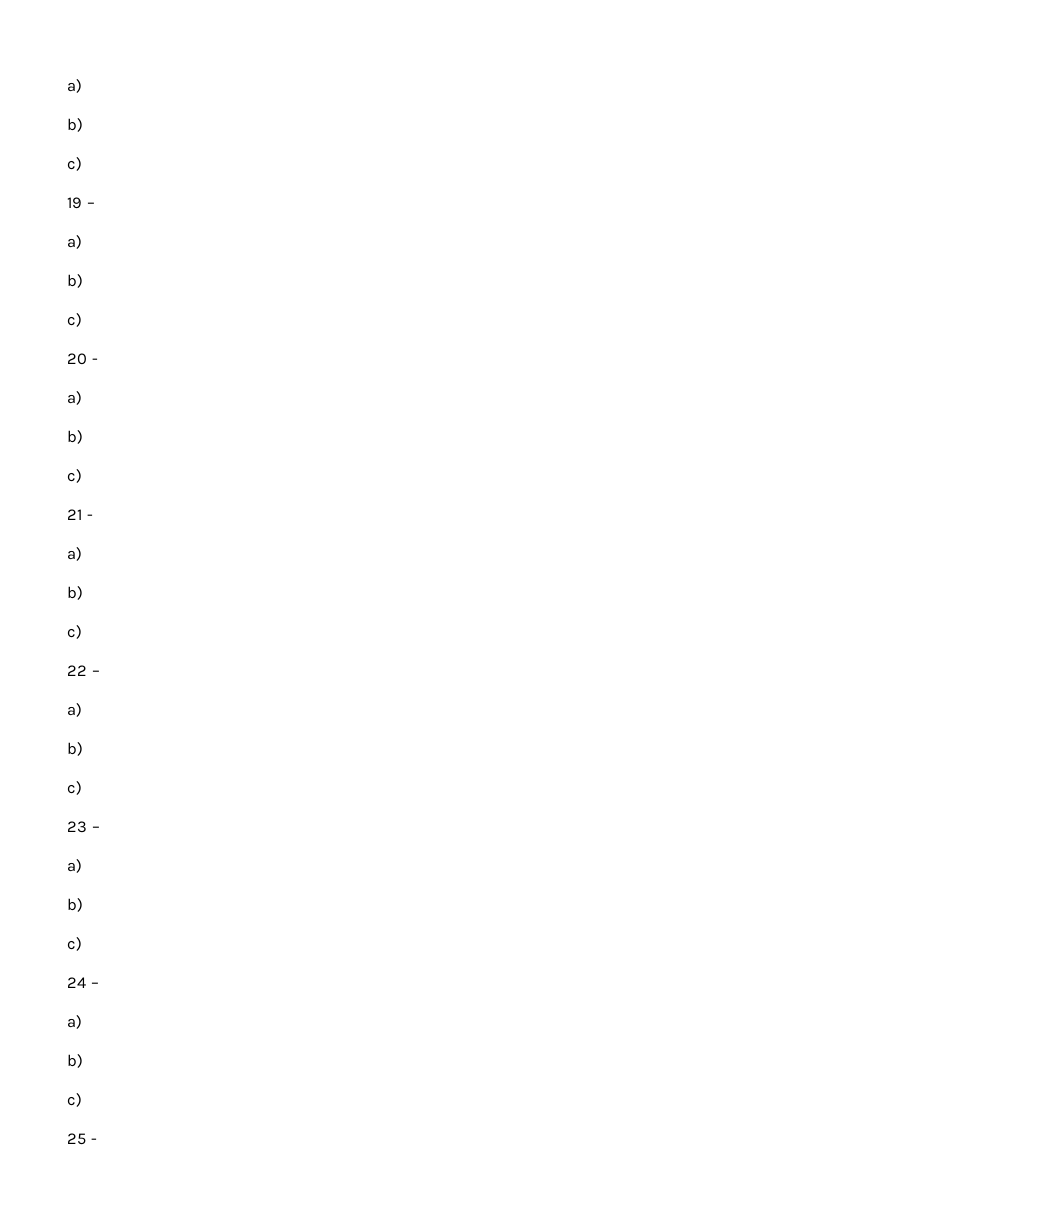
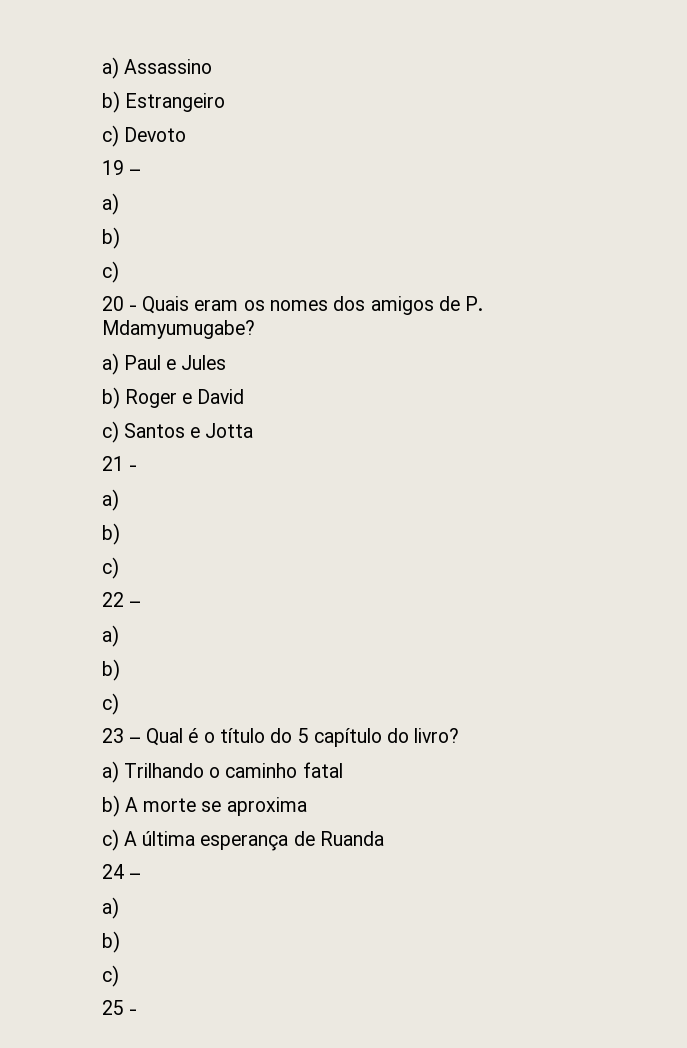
[67,79,83,93] [67,118,84,132] [67,157,83,171] a) // b) // c) -> [101,57,212,79] [101,91,225,113] [101,125,186,147] a) Assassino // b) Estrangeiro // c) Devoto
[67,391,83,405] [67,430,84,444] [67,469,83,483] // a) // b) // c) -> [142,296,484,315] [101,320,255,339] [101,353,227,375] [101,387,245,409] [101,421,254,443] Quais eram os nomes dos amigos de P. Mdamyumugabe? // a) Paul e Jules // b) Roger e David // c) Santos e Jotta
[67,859,83,873] [67,898,84,912] [67,937,83,951] // a) // b) // c) -> [146,728,460,747] [101,761,343,783] [101,795,307,817] [101,829,385,851] Qual é o título do 5 capítulo do livro? // a) Trilhando o caminho fatal // b) A morte se aproxima // c) A última esperança de Ruanda

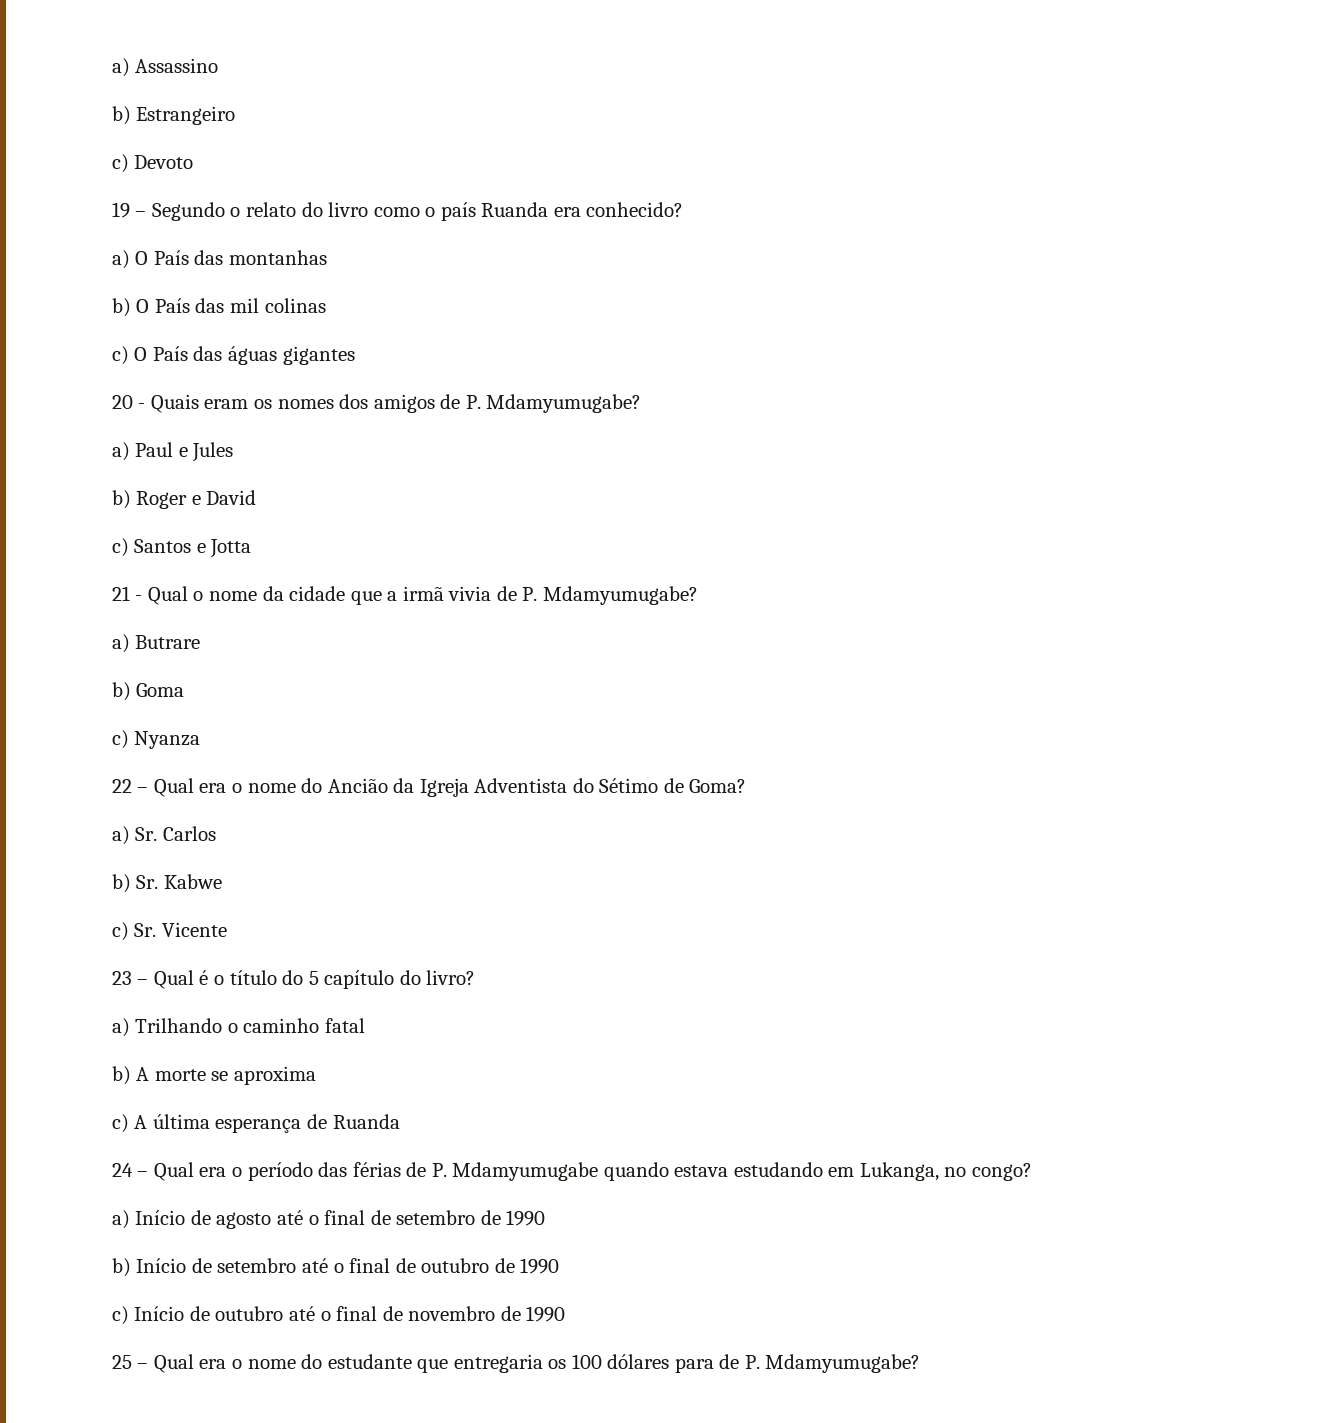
[101,193,119,215] [101,227,120,249] [101,261,119,283] // a) // b) // c) -> [151,202,684,221] [111,250,327,269] [111,298,326,317] [111,346,355,365] Segundo o relato do livro como o país Ruanda era conhecido? // a) O País das montanhas // b) O País das mil colinas // c) O País das águas gigantes
[101,489,119,511] [101,523,120,545] [101,557,119,579] // a) // b) // c) -> [147,586,698,605] [111,634,201,653] [111,682,185,701] [111,730,201,749] Qual o nome da cidade que a irmã vivia de P. Mdamyumugabe? // a) Butrare // b) Goma // c) Nyanza
[101,625,119,647] [101,659,120,681] [101,693,119,715] // a) // b) // c) -> [153,778,747,797] [111,826,216,845] [111,874,222,893] [111,922,227,941] Qual era o nome do Ancião da Igreja Adventista do Sétimo de Goma? // a) Sr. Carlos // b) Sr. Kabwe // c) Sr. Vicente
[101,897,119,919] [101,931,120,953] [101,965,119,987] [101,1000,137,1015] // a) // b) // c) // 25 - -> [153,1162,1032,1181] [111,1210,546,1229] [111,1258,560,1277] [111,1306,566,1325] [111,1354,921,1373] Qual era o período das férias de P. Mdamyumugabe quando estava estudando em Lukanga, no congo? // a) Início de agosto até o final de setembro de 1990 // b) Início de setembro até o final de outubro de 1990 // c) Início de outubro até o final de novembro de 1990 // 25 – Qual era o nome do estudante que entregaria os 100 dólares para de P. Mdamyumugabe?

